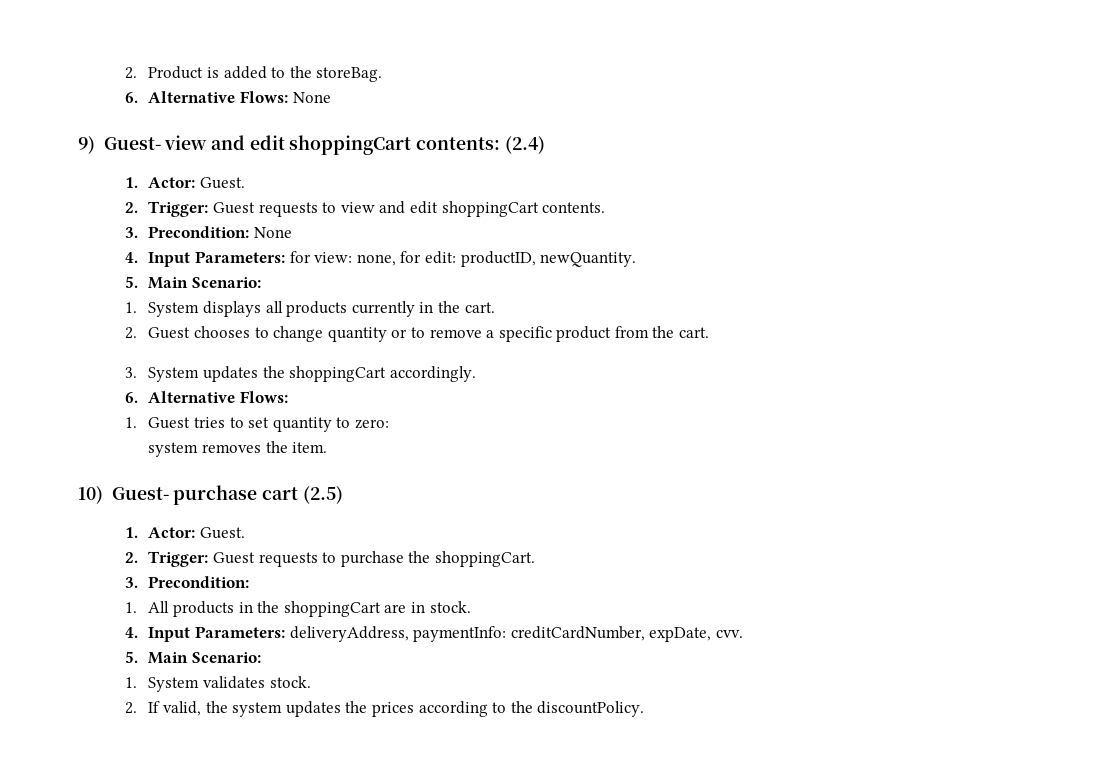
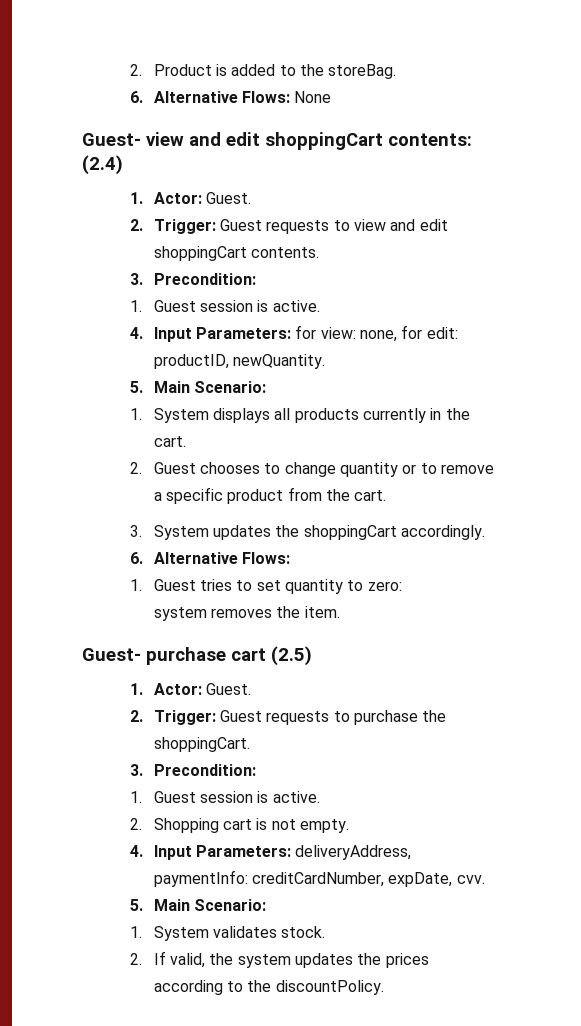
[78,136,95,154] 9) -> (332, 97) none
[148,226,292,238] Precondition: None -> [153,273,256,285] [129,300,320,312] Precondition: // 1. Guest session is active.
[78,486,103,504] 10) -> (340, 612) none
[148,601,471,617] All products in the shoppingCart are in stock. -> [153,791,320,803] [129,818,349,833] Guest session is active. // 2. Shopping cart is not empty.

